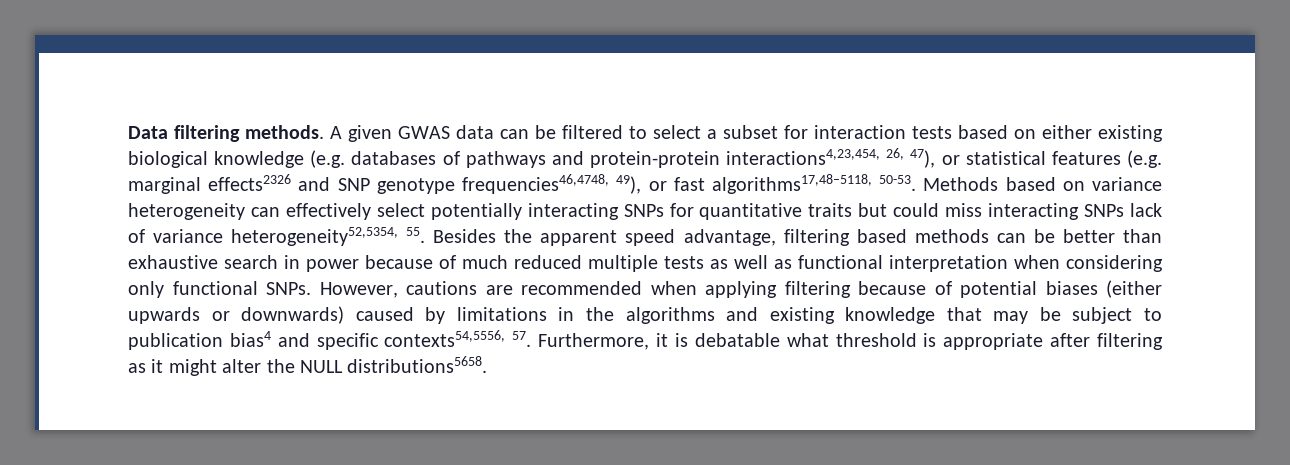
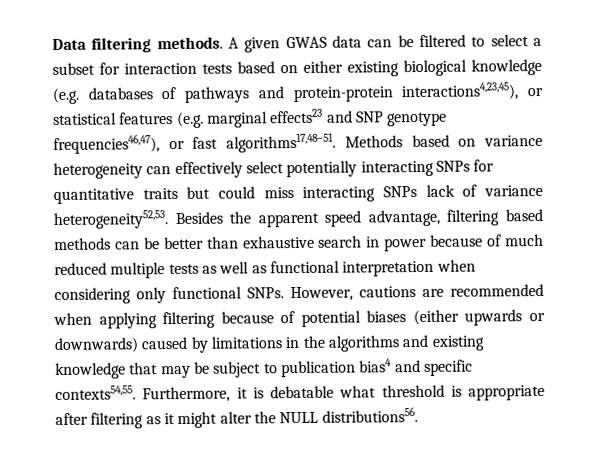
[726,148,936,168] interactions4,23,454, 26, 47), -> [401,82,519,101] interactions4,23,45),
[208,174,292,191] effects2326 -> [270,108,324,124] effects23
[462,174,917,194] frequencies46,4748, 49), or fast algorithms17,48–5118, 50-53. -> [53,132,337,155] frequencies46,47), or fast algorithms17,48–51.
[231,227,426,246] heterogeneity52,5354, 55. -> [53,210,169,230] heterogeneity52,53.
[384,330,532,347] contexts54,5556, 57. -> [55,385,136,400] contexts54,55.
[347,356,488,373] distributions5658. -> [321,407,418,423] distributions56.

